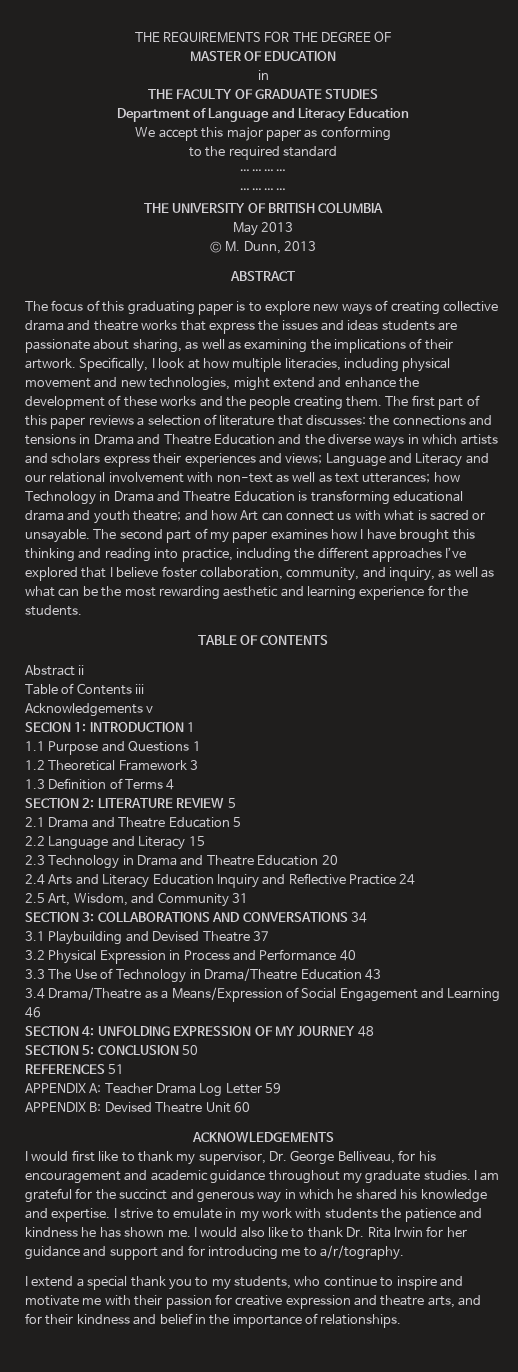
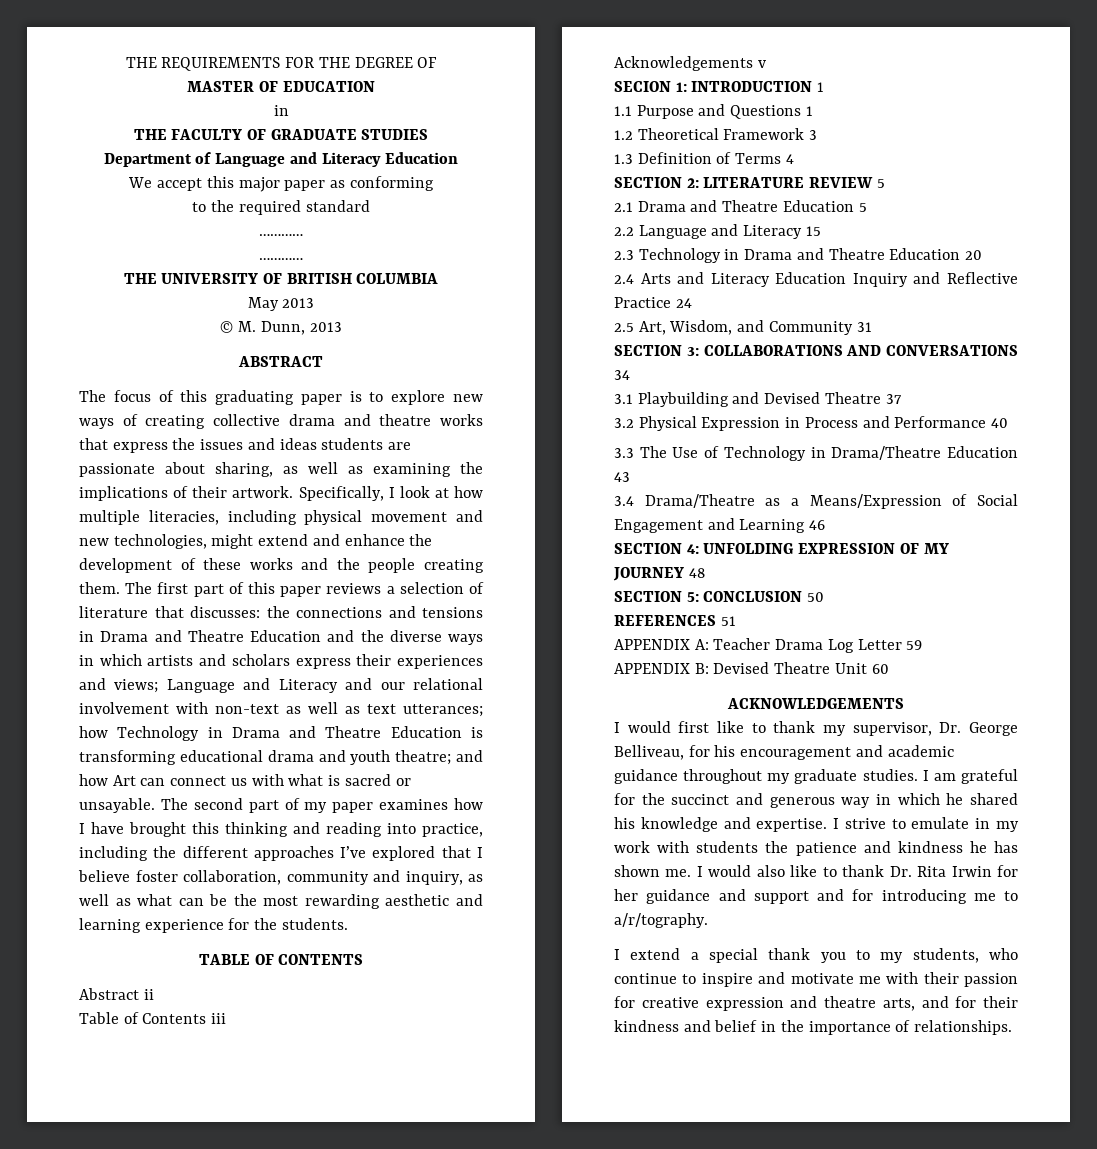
[286,567,360,581] community, -> [286,871,369,885] community

